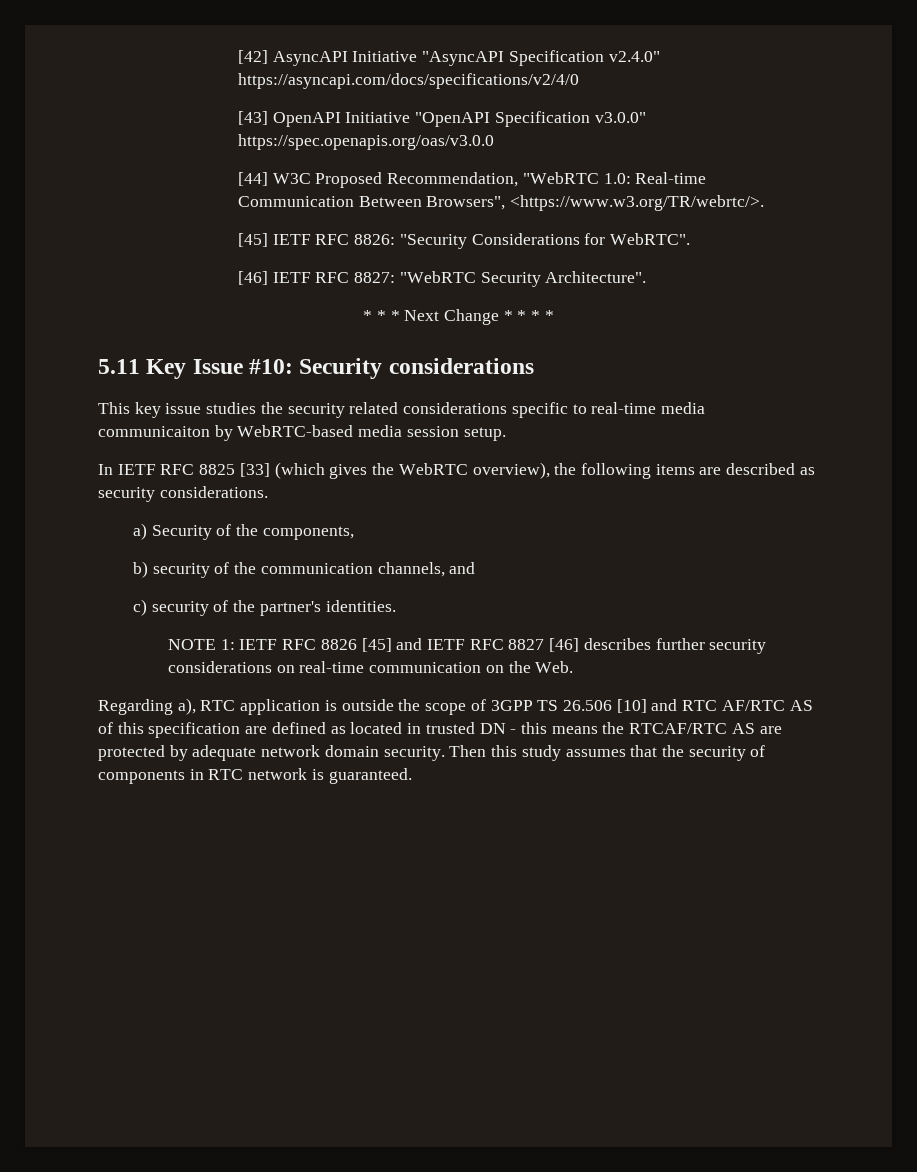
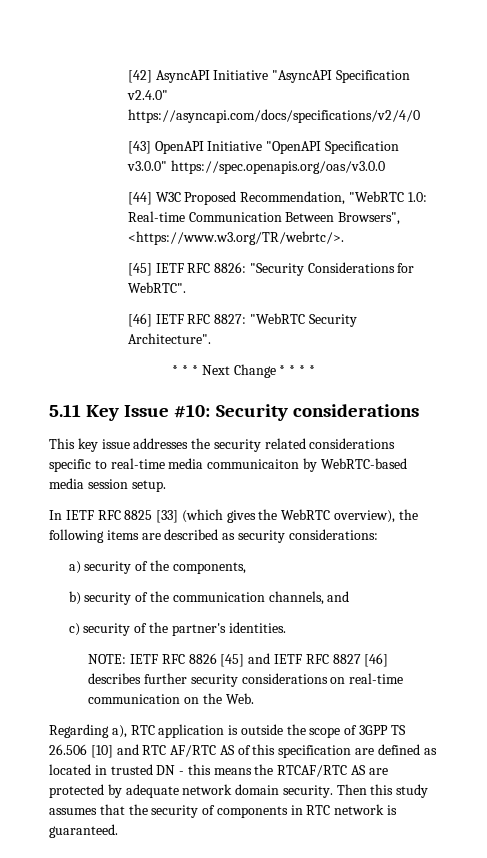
[206,402,257,414] studies -> [133,438,189,449] addresses
[159,486,268,498] considerations. -> [288,529,378,540] considerations:
[151,525,212,540] Security -> [84,561,132,574] security
[167,639,235,650] NOTE 1: -> [88,654,127,664] NOTE:

